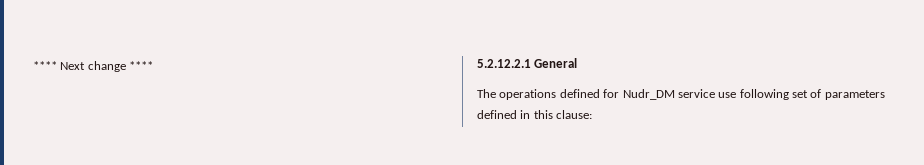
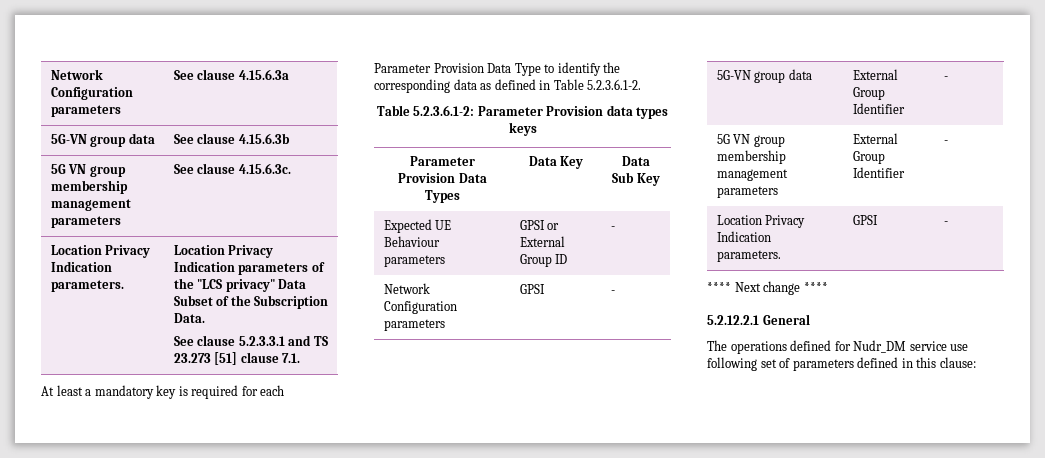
(33, 65) none -> [50,69,103,80] [50,87,133,100] [50,105,121,117] [173,69,289,80] [50,133,155,147] [173,133,290,144] [50,164,126,177] [50,180,128,194] [50,199,131,211] [50,216,121,228] [173,163,291,174] [50,245,151,258] [50,261,112,272] [50,280,124,292] [173,245,274,258] [173,261,325,275] [173,278,307,292] [173,295,329,309] [173,313,205,323] [173,335,328,346] [173,352,301,365] [41,385,285,399] [374,62,621,76] [374,79,642,93] [376,105,669,119] [508,122,537,136] [410,156,475,166] [398,173,487,183] [425,190,460,203] [528,156,584,169] [622,156,650,166] [612,172,660,186] [383,219,452,233] [383,236,440,247] [383,255,445,267] [519,220,560,230] [519,236,565,247] [519,254,568,267] [610,226,615,230] [383,283,430,294] [383,301,457,314] [383,319,445,331] [519,284,545,294] [610,290,615,294] [716,69,812,83] [852,69,898,80] [852,87,885,100] [852,103,905,114] [943,76,948,80] [716,134,785,147] [716,150,786,164] [716,169,788,181] [716,186,778,198] [852,133,898,144] [852,151,885,164] [852,167,905,178] [943,140,948,144] [716,215,806,228] [716,231,771,242] [716,250,781,262] [852,215,878,225] [943,221,948,225] Network Configuration parameters | See clause 4.15.6.3a // 5G-VN group data | See clause 4.15.6.3b // 5G VN group membership management parameters | See clause 4.15.6.3c. // Location Privacy Indication parameters. | Location Privacy Indication parameters of the "LCS privacy" Data Subset of the Subscription Data. // See clause 5.2.3.3.1 and TS 23.273 [51] clause 7.1. // At least a mandatory key is required for each Parameter Provision Data Type to identify the corresponding data as defined in Table 5.2.3.6.1-2. // Table 5.2.3.6.1-2: Parameter Provision data types keys // Parameter Provision Data Types | Data Key | Data Sub Key // Expected UE Behaviour parameters | GPSI or External Group ID | - // Network Configuration parameters | GPSI | - // 5G-VN group data | External Group Identifier | - // 5G VN group membership management parameters | External Group Identifier | - // Location Privacy Indication parameters. | GPSI | - //

